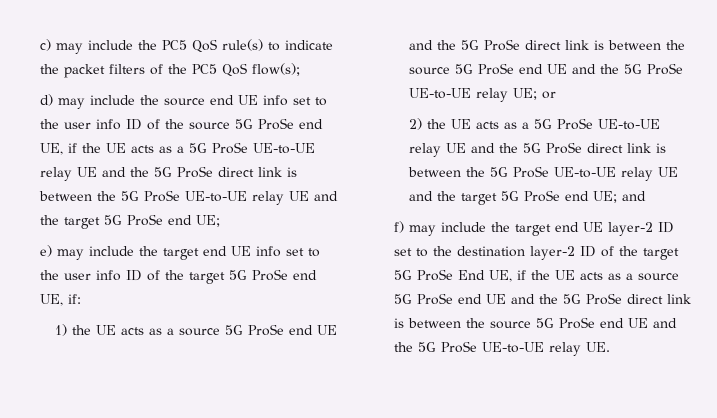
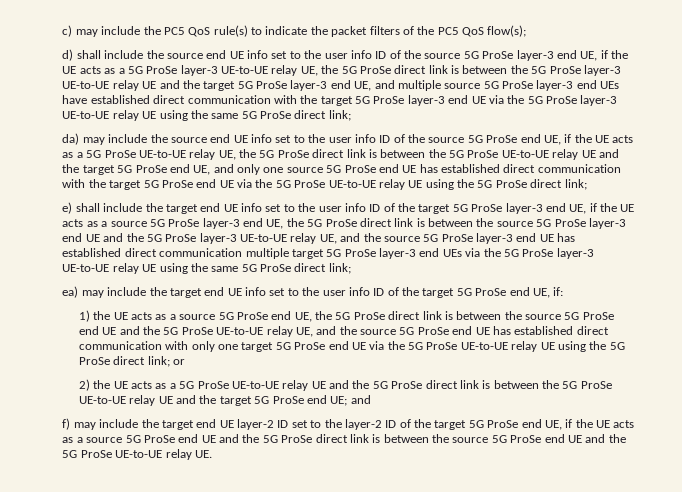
(53, 100) none -> [76,50,629,61] [62,65,621,76] [62,80,620,91] [62,95,618,106] [62,110,351,121] [62,133,80,145] shall include the source end UE info set to the user info ID of the source 5G ProSe layer-3 end UE, if the UE acts as a 5G ProSe layer-3 UE-to-UE relay UE, the 5G ProSe direct link is between the 5G ProSe layer-3 UE-to-UE relay UE and the target 5G ProSe layer-3 end UE, and multiple source 5G ProSe layer-3 end UEs have established direct communication with the target 5G ProSe layer-3 end UE via the 5G ProSe layer-3 UE-to-UE relay UE using the same 5G ProSe direct link; // da)
[76,167,126,177] UE and -> [218,150,236,160] UE,
[195,215,220,227] [39,245,52,257] UE; // e) -> [193,164,621,175] [62,179,587,190] [62,202,635,214] [62,218,626,229] [62,233,576,244] [62,248,594,259] [62,263,351,274] [62,286,79,298] UE, and only one source 5G ProSe end UE has established direct communication with the target 5G ProSe end UE via the 5G ProSe UE-to-UE relay UE using the 5G ProSe direct link; // e) shall include the target end UE info set to the user info ID of the target 5G ProSe layer-3 end UE, if the UE acts as a source 5G ProSe layer-3 end UE, the 5G ProSe direct link is between the source 5G ProSe layer-3 end UE and the 5G ProSe layer-3 UE-to-UE relay UE, and the source 5G ProSe layer-3 end UE has established direct communication multiple target 5G ProSe layer-3 end UEs via the 5G ProSe layer-3 UE-to-UE relay UE using the same 5G ProSe direct link; // ea)
[317,325,338,335] [409,40,434,50] UE and -> [294,312,312,322] UE,
[513,88,538,100] UE; -> [295,326,609,337] [78,341,625,352] [78,356,170,367] UE, and the source 5G ProSe end UE has established direct communication with only one target 5G ProSe end UE via the 5G ProSe UE-to-UE relay UE using the 5G ProSe direct link;
[456,246,525,257] destination -> (342, 423) none
[457,270,485,280] End -> [521,419,542,428] end

